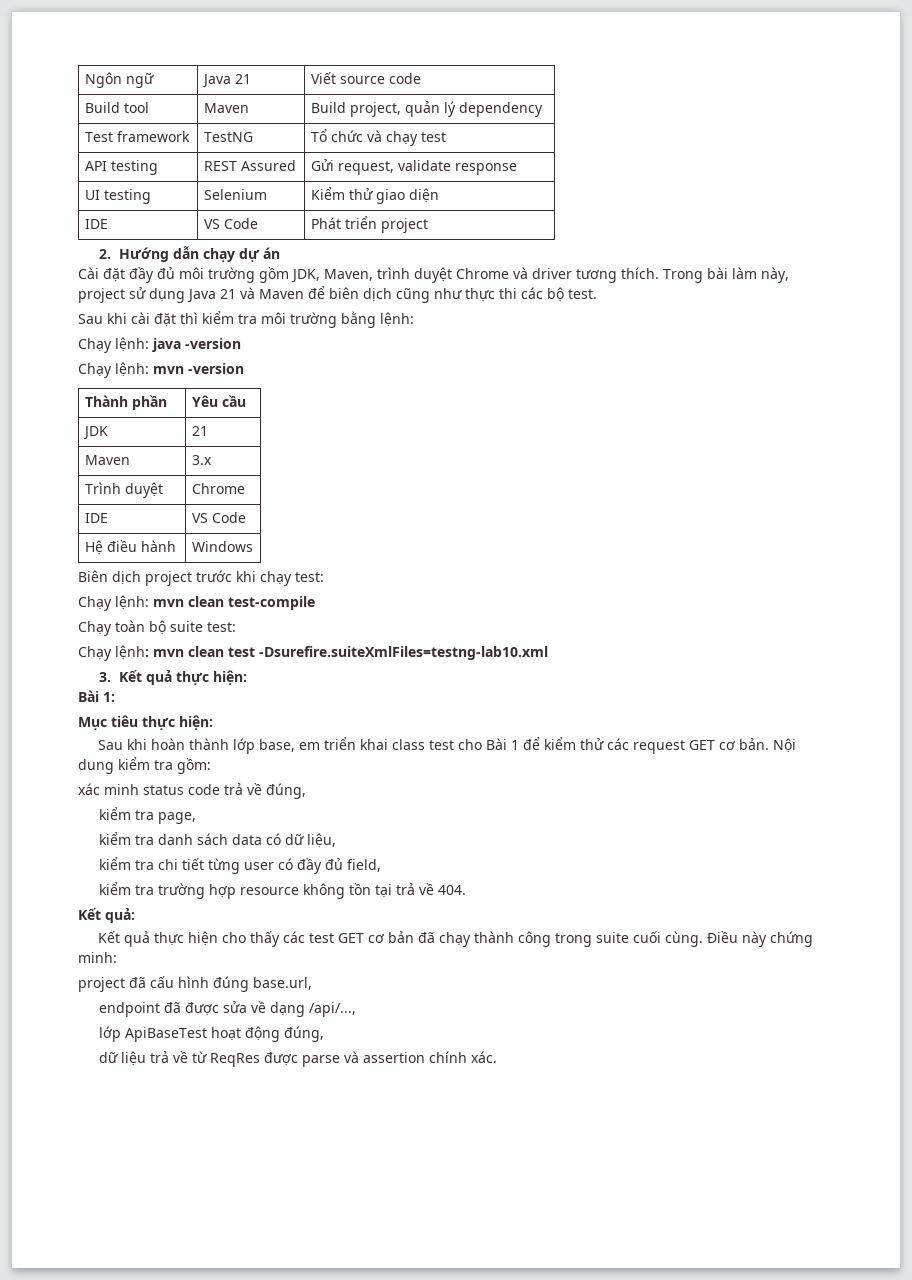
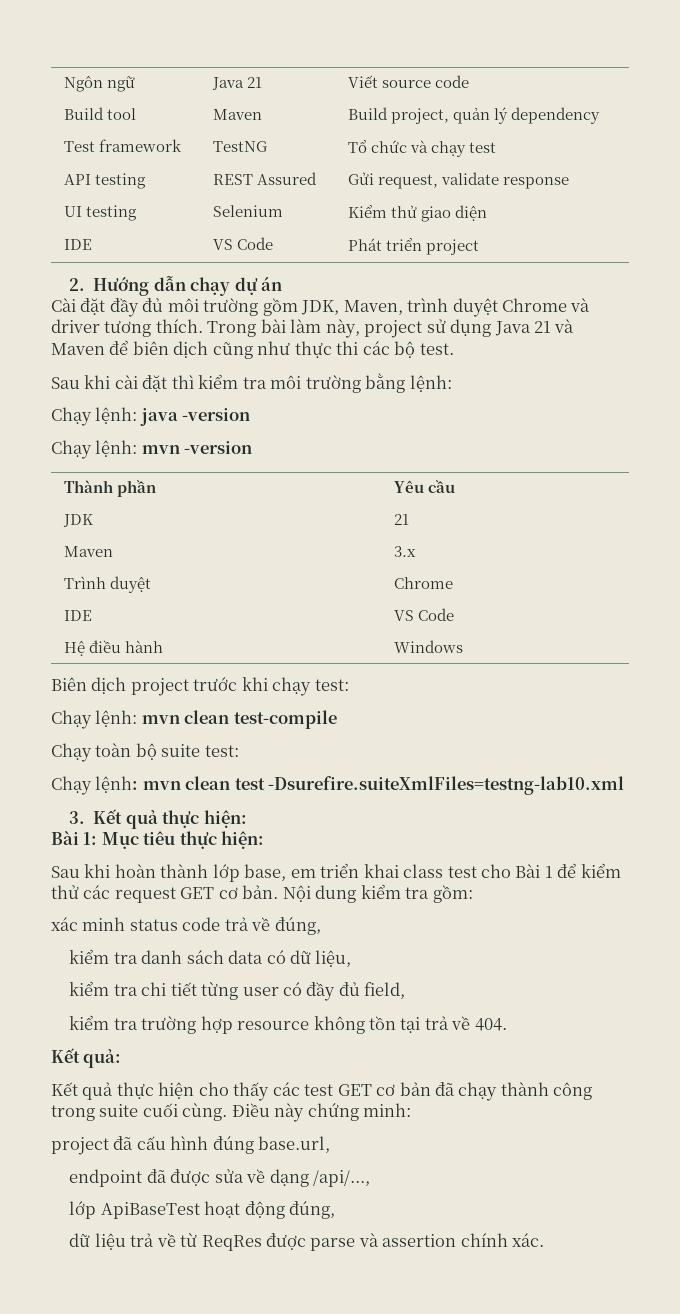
(115, 697) // -> (98, 838) none
[98,807,196,824] // kiểm tra page, -> (321, 926) none

